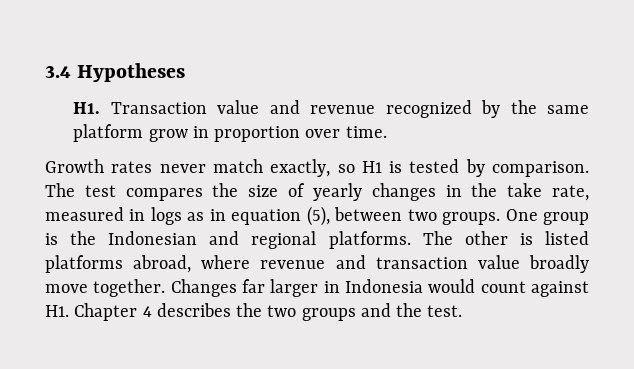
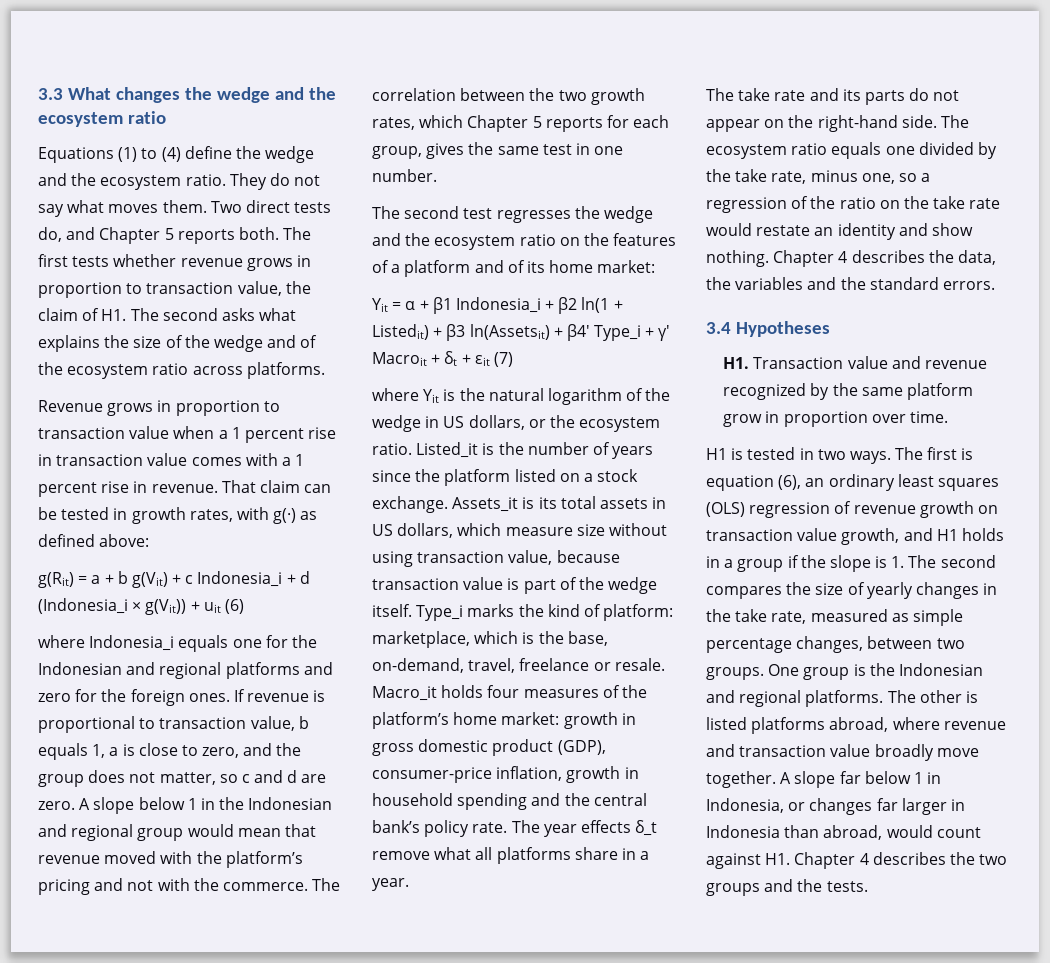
(45, 72) none -> [38,87,336,103] [38,111,166,127] [38,146,315,163] [38,173,321,190] [38,200,332,217] [38,227,312,244] [38,254,311,271] [38,281,311,298] [38,308,297,321] [38,335,318,352] [38,362,325,379] [38,400,280,416] [38,426,337,443] [38,453,305,466] [38,480,332,497] [38,507,318,524] [38,534,150,547] [38,571,310,588] [38,598,244,615] [38,635,317,652] [38,662,333,679] [38,689,326,706] [38,716,309,733] [38,743,302,760] [38,770,327,787] [38,797,333,814] [38,824,316,841] [38,851,303,868] [38,878,341,895] [372,88,645,105] [372,115,670,132] [372,142,624,159] [372,169,437,182] [372,206,653,223] [372,233,677,250] [372,260,656,277] [372,297,623,314] [372,324,671,341] [372,351,513,367] [372,388,671,405] [372,415,661,432] [372,442,654,459] [372,469,639,486] [372,496,667,513] [372,523,667,538] [372,550,620,567] [372,577,658,594] [372,604,674,621] [372,631,608,648] [372,658,665,673] [372,685,647,701] [372,712,636,729] [372,739,606,756] [372,766,639,783] [372,793,647,810] [372,820,658,837] [372,847,650,864] [372,878,409,891] [706,88,960,105] [706,115,969,132] [706,142,997,159] [706,169,931,184] [706,196,1001,213] [706,223,973,240] [706,250,996,267] [706,277,995,290] 3.3 What changes the wedge and the ecosystem ratio // Equations (1) to (4) define the wedge and the ecosystem ratio. They do not say what moves them. Two direct tests do, and Chapter 5 reports both. The first tests whether revenue grows in proportion to transaction value, the claim of H1. The second asks what explains the size of the wedge and of the ecosystem ratio across platforms. // Revenue grows in proportion to transaction value when a 1 percent rise in transaction value comes with a 1 percent rise in revenue. That claim can be tested in growth rates, with g(·) as defined above: // g(Rit) = a + b g(Vit) + c Indonesia_i + d (Indonesia_i × g(Vit)) + uit (6) // where Indonesia_i equals one for the Indonesian and regional platforms and zero for the foreign ones. If revenue is proportional to transaction value, b equals 1, a is close to zero, and the group does not matter, so c and d are zero. A slope below 1 in the Indonesian and regional group would mean that revenue moved with the platform’s pricing and not with the commerce. The correlation between the two growth rates, which Chapter 5 reports for each group, gives the same test in one number. // The second test regresses the wedge and the ecosystem ratio on the features of a platform and of its home market: // Yit = α + β1 Indonesia_i + β2 ln(1 + Listedit) + β3 ln(Assetsit) + β4′ Type_i + γ′ Macroit + δt + εit (7) // where Yit is the natural logarithm of the wedge in US dollars, or the ecosystem ratio. Listed_it is the number of years since the platform listed on a stock exchange. Assets_it is its total assets in US dollars, which measure size without using transaction value, because transaction value is part of the wedge itself. Type_i marks the kind of platform: marketplace, which is the base, on-demand, travel, freelance or resale. Macro_it holds four measures of the platform’s home market: growth in gross domestic product (GDP), consumer-price inflation, growth in household spending and the central bank’s policy rate. The year effects δ_t remove what all platforms share in a year. // The take rate and its parts do not appear on the right-hand side. The ecosystem ratio equals one divided by the take rate, minus one, so a regression of the ratio on the take rate would restate an identity and show nothing. Chapter 4 describes the data, the variables and the standard errors. //
[45,159,590,177] [45,183,116,197] Growth rates never match exactly, so H1 is tested by comparison. The test -> [706,447,974,464] [706,474,999,491] [706,501,998,518] [706,528,1004,545] [706,555,996,572] H1 is tested in two ways. The first is equation (6), an ordinary least squares (OLS) regression of revenue growth on transaction value growth, and H1 holds in a group if the slope is 1. The second
[129,206,330,226] in logs as in equation (5), -> [891,609,963,626] [706,636,864,653] as simple percentage changes,
[170,279,237,297] Changes -> [780,771,942,788] [706,798,873,815] A slope far below 1 in Indonesia, or changes
(423, 286) none -> [784,825,883,840] than abroad,
[427,305,463,317] test. -> [826,881,868,892] tests.

